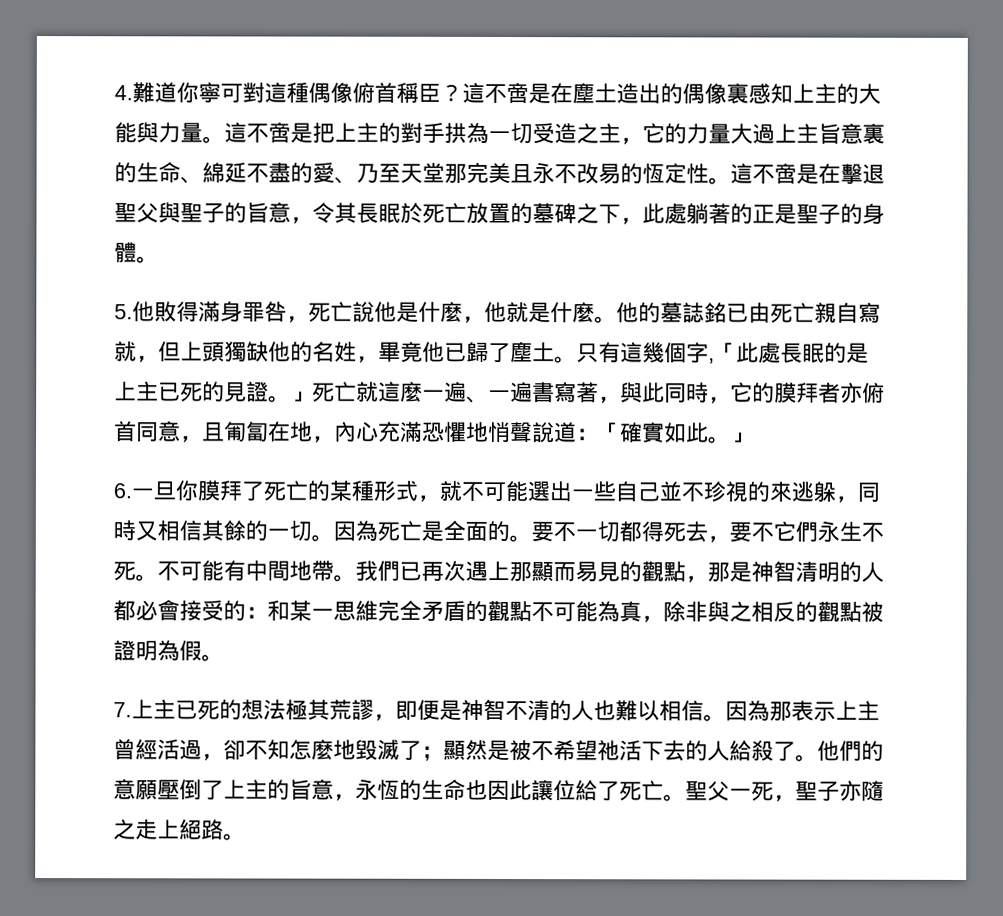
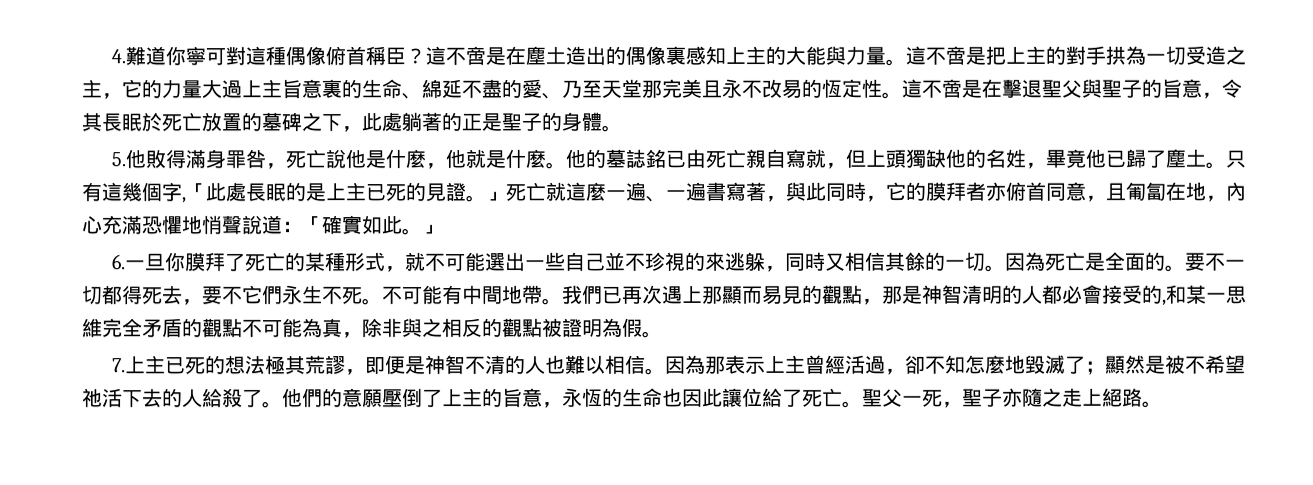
[245,606,268,619] ： -> [1162,299,1167,306] ,

